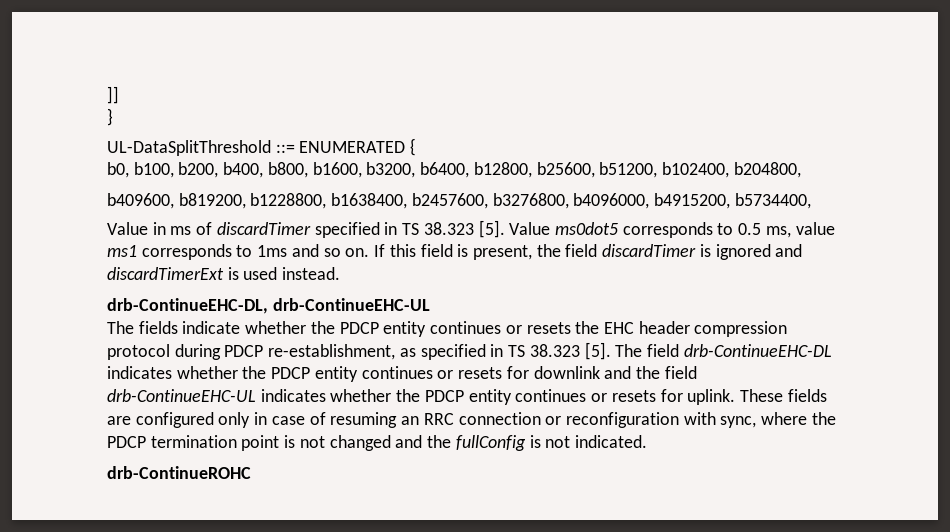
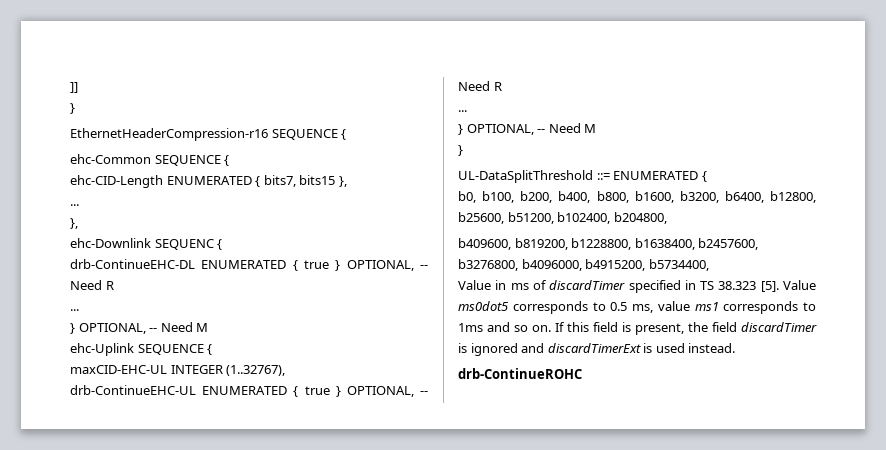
(113, 117) none -> [70,128,347,141] [70,154,230,166] [70,175,347,188] [70,204,79,206] [70,218,78,229] [70,238,223,250] [70,259,428,271] [70,280,114,290] [70,309,79,311] [70,322,209,334] [70,343,213,356] [70,365,286,376] [70,385,429,397] [458,81,502,91] [458,110,467,112] [458,123,597,135] [458,145,463,156] // EthernetHeaderCompression-r16 SEQUENCE { // ehc-Common SEQUENCE { // ehc-CID-Length ENUMERATED { bits7, bits15 }, // ... // }, // ehc-Downlink SEQUENC { // drb-ContinueEHC-DL ENUMERATED { true } OPTIONAL, -- Need R // ... // } OPTIONAL, -- Need M // ehc-Uplink SEQUENCE { // maxCID-EHC-UL INTEGER (1..32767), // drb-ContinueEHC-UL ENUMERATED { true } OPTIONAL, -- Need R // ... // } OPTIONAL, -- Need M // }
[107,298,430,314] [107,321,788,337] [107,342,832,360] [107,366,697,382] [107,389,827,405] [107,412,836,428] [107,435,647,451] // drb-ContinueEHC-DL, drb-ContinueEHC-UL // The fields indicate whether the PDCP entity continues or resets the EHC header compression protocol during PDCP re-establishment, as specified in TS 38.323 [5]. The field drb-ContinueEHC-DL indicates whether the PDCP entity continues or resets for downlink and the field drb-ContinueEHC-UL indicates whether the PDCP entity continues or resets for uplink. These fields are configured only in case of resuming an RRC connection or reconfiguration with sync, where the PDCP termination point is not changed and the fullConfig is not indicated. -> (736, 348) none

